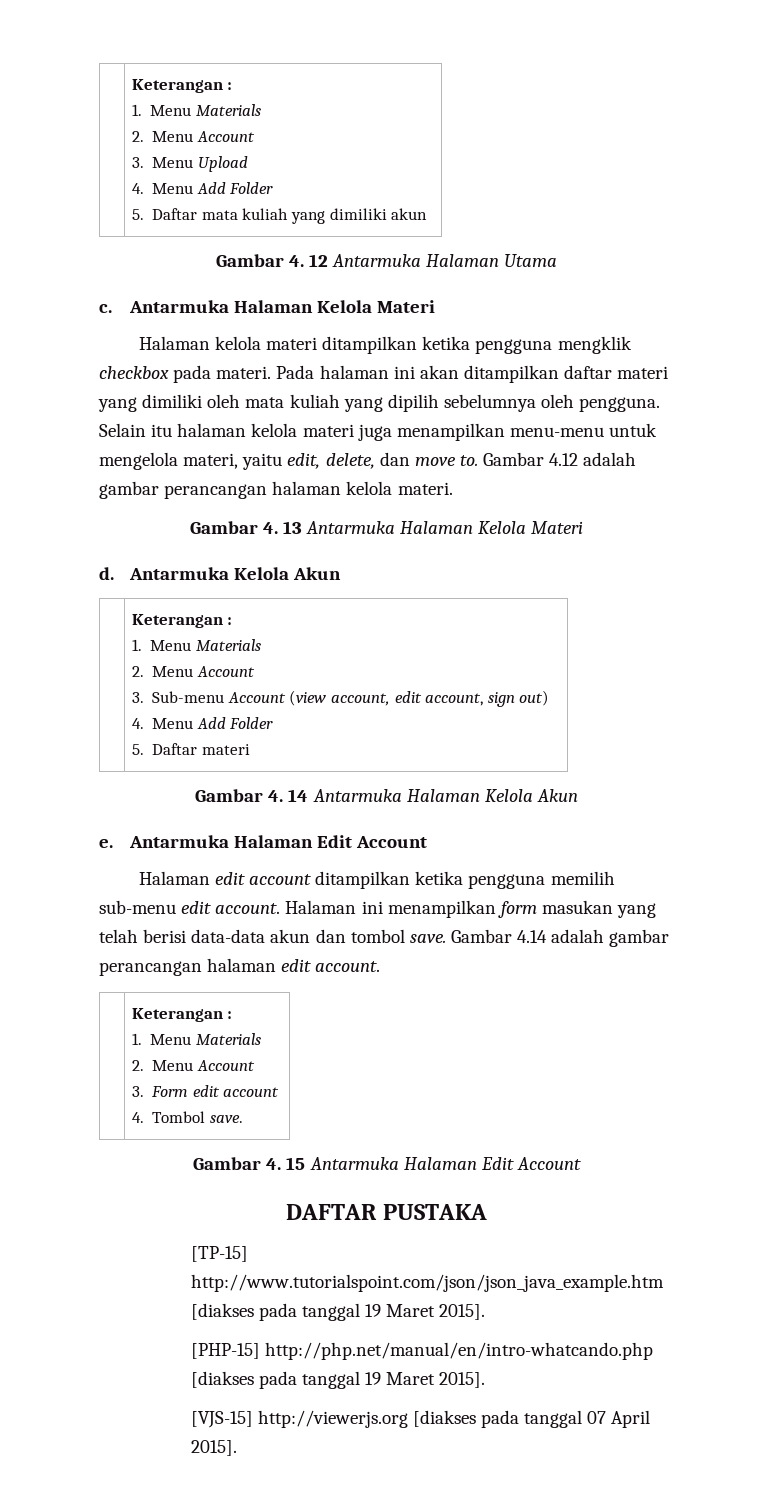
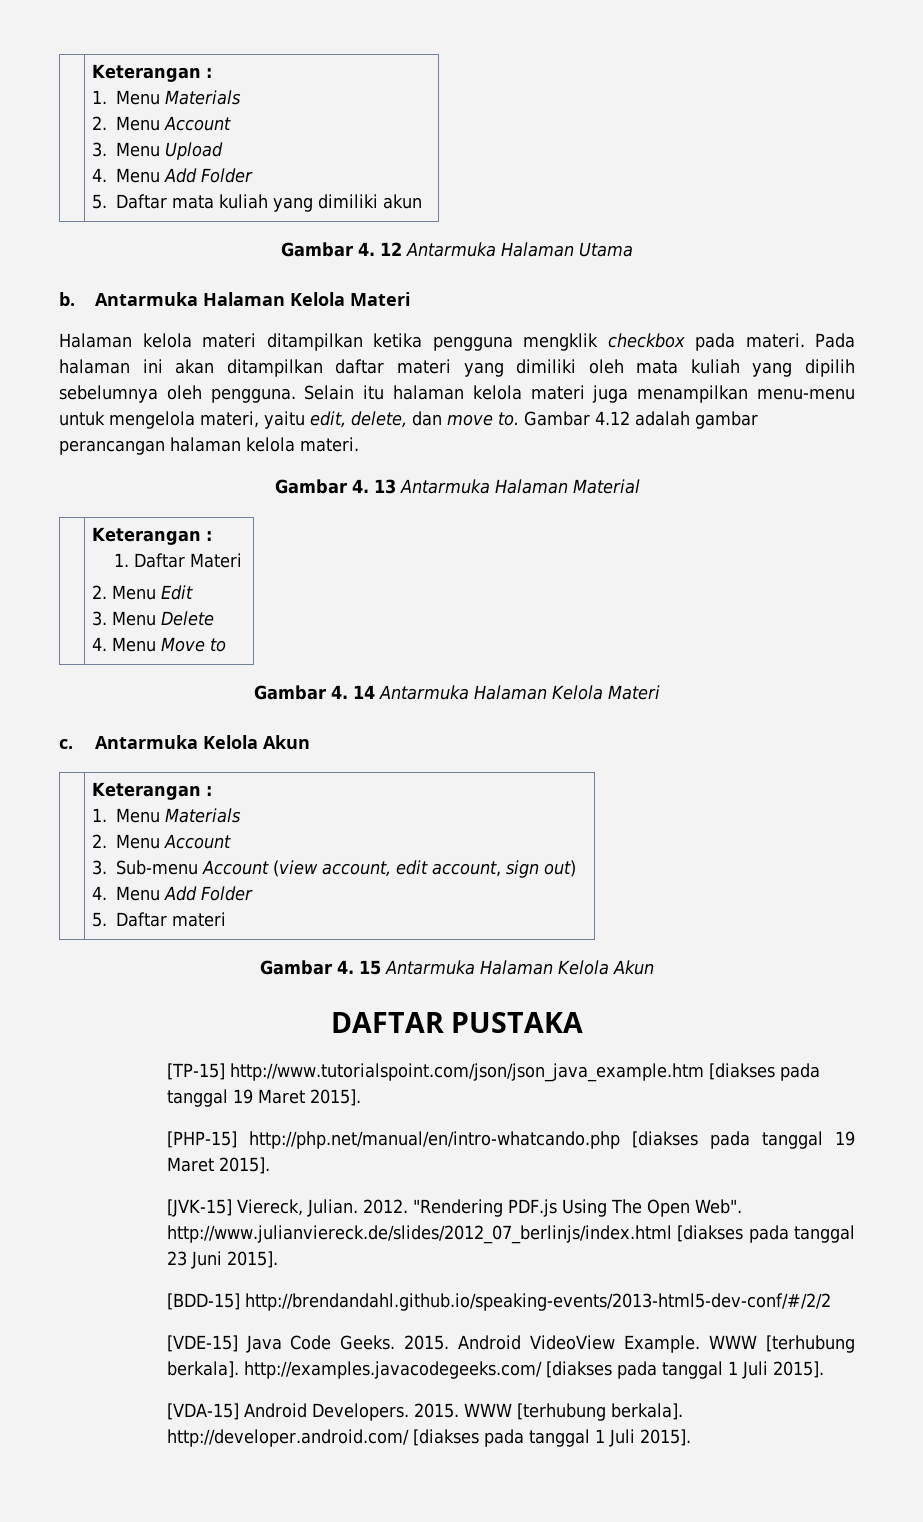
[99,304,112,313] c. -> [59,292,75,306] b.
[478,521,584,534] [99,567,114,580] Kelola Materi // d. -> [572,479,640,494] [92,527,213,545] [113,553,242,568] [92,585,194,600] [92,611,215,626] [92,637,227,652] [254,685,660,700] [59,739,73,749] Material // | Keterangan : // 1. Daftar Materi // 2. Menu Edit // 3. Menu Delete // 4. Menu Move to // Gambar 4. 14 Antarmuka Halaman Kelola Materi // c.
[288,789,309,802] 14 -> [359,960,381,975] 15
[99,835,427,848] [138,871,615,889] [99,900,657,918] [99,929,670,947] [99,958,381,976] [131,1008,233,1022] [131,1033,261,1045] [131,1060,255,1071] [131,1085,280,1097] [131,1111,243,1123] [193,1157,581,1170] // e. Antarmuka Halaman Edit Account // Halaman edit account ditampilkan ketika pengguna memilih sub-menu edit account. Halaman ini menampilkan form masukan yang telah berisi data-data akun dan tombol save. Gambar 4.14 adalah gambar perancangan halaman edit account. // | Keterangan : // 1. Menu Materials // 2. Menu Account // 3. Form edit account // 4. Tombol save. // Gambar 4. 15 Antarmuka Halaman Edit Account -> (654, 967) none
[190,1410,651,1428] [190,1440,237,1456] [VJS-15] http://viewerjs.org [diakses pada tanggal 07 April 2015]. -> [166,1199,743,1217] [166,1225,856,1244] [166,1251,278,1269] [166,1293,831,1311] [166,1335,856,1353] [166,1361,824,1379] [166,1403,683,1421] [166,1429,691,1447] [JVK-15] Viereck, Julian. 2012. "Rendering PDF.js Using The Open Web". http://www.julianviereck.de/slides/2012_07_berlinjs/index.html [diakses pada tanggal 23 Juni 2015]. // [BDD-15] http://brendandahl.github.io/speaking-events/2013-html5-dev-conf/#/2/2 // [VDE-15] Java Code Geeks. 2015. Android VideoView Example. WWW [terhubung berkala]. http://examples.javacodegeeks.com/ [diakses pada tanggal 1 Juli 2015]. // [VDA-15] Android Developers. 2015. WWW [terhubung berkala]. http://developer.android.com/ [diakses pada tanggal 1 Juli 2015].

